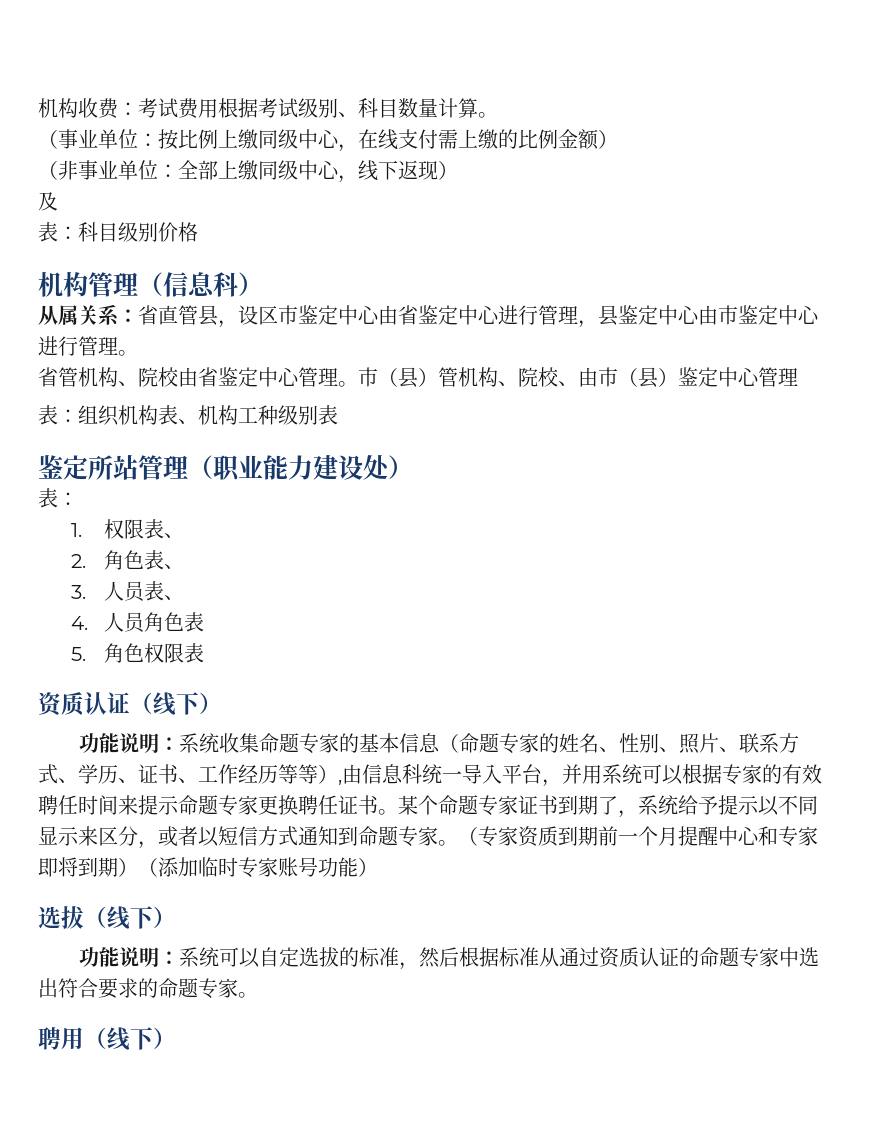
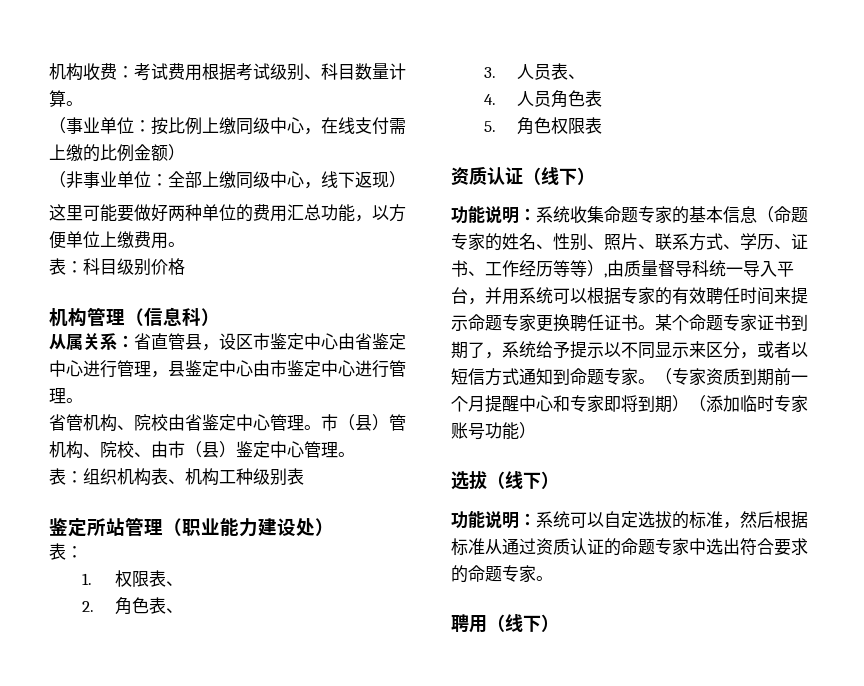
[38,192,58,211] 及 -> [49,204,406,222] [49,231,185,249] 这里可能要做好两种单位的费用汇总功能，以方便单位上缴费用。
(798, 377) none -> [338,452,355,457] 。
[362,764,403,784] 信息 -> [624,260,692,277] 质量督导

